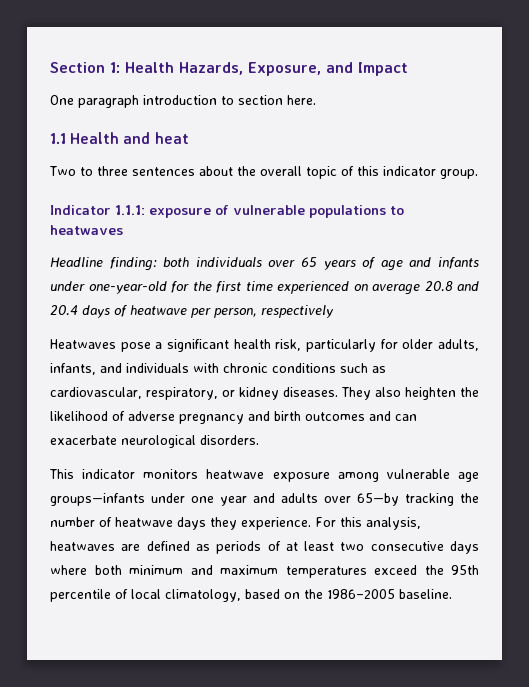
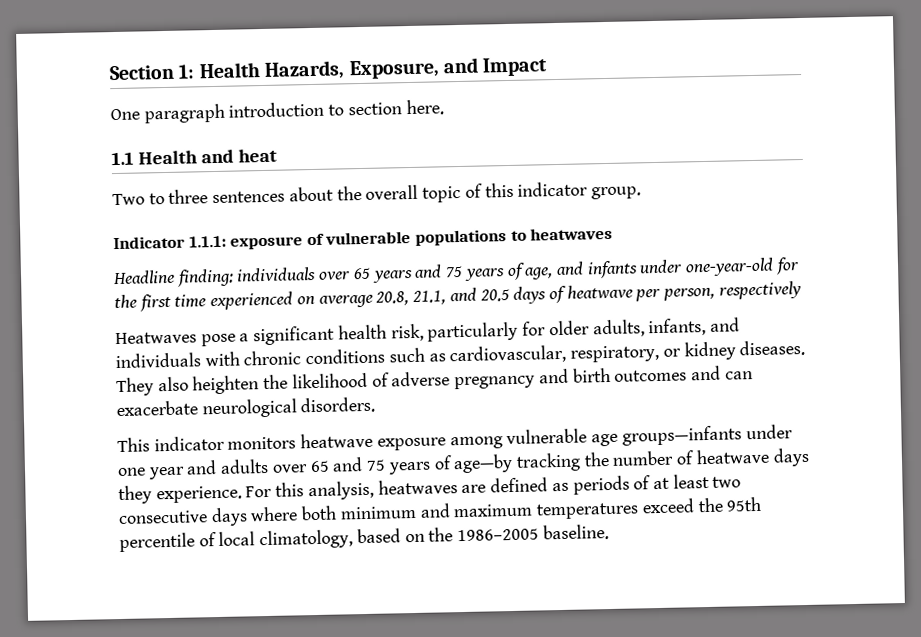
[163,257,190,267] both -> (234, 277) none
[362,257,403,271] of age -> [414,262,554,281] and 75 years of age,
[424,281,479,292] [50,305,78,316] 20.8 and 20.4 -> [375,287,510,306] 20.8, 21.1, and 20.5
[357,493,399,506] 65—by -> [309,453,514,475] 65 and 75 years of age—by

